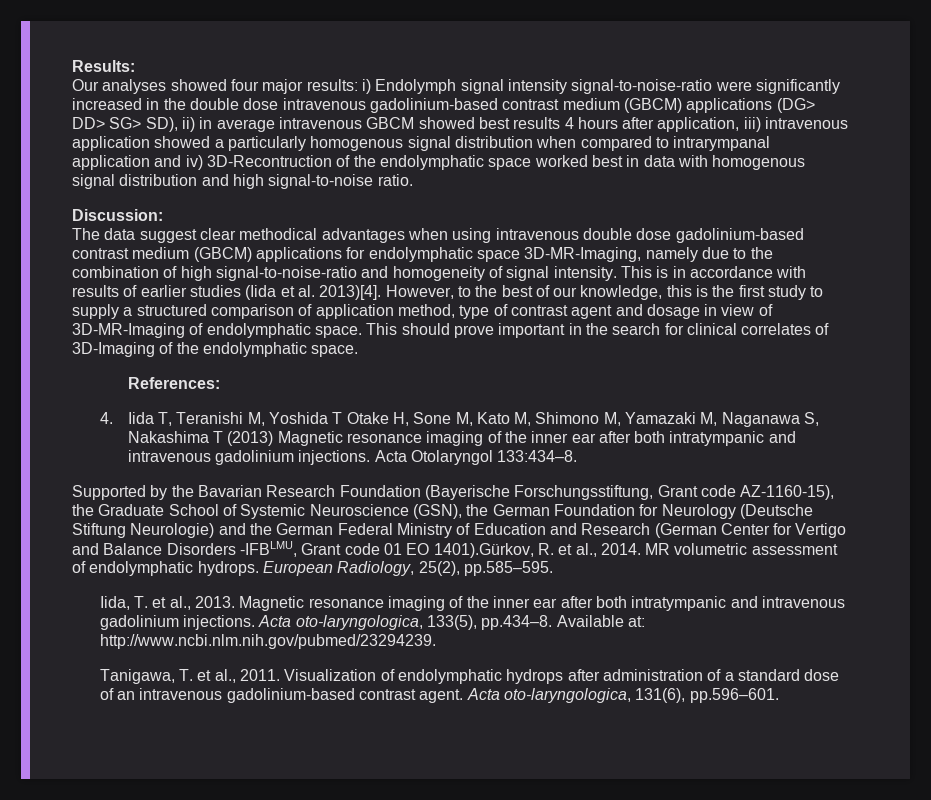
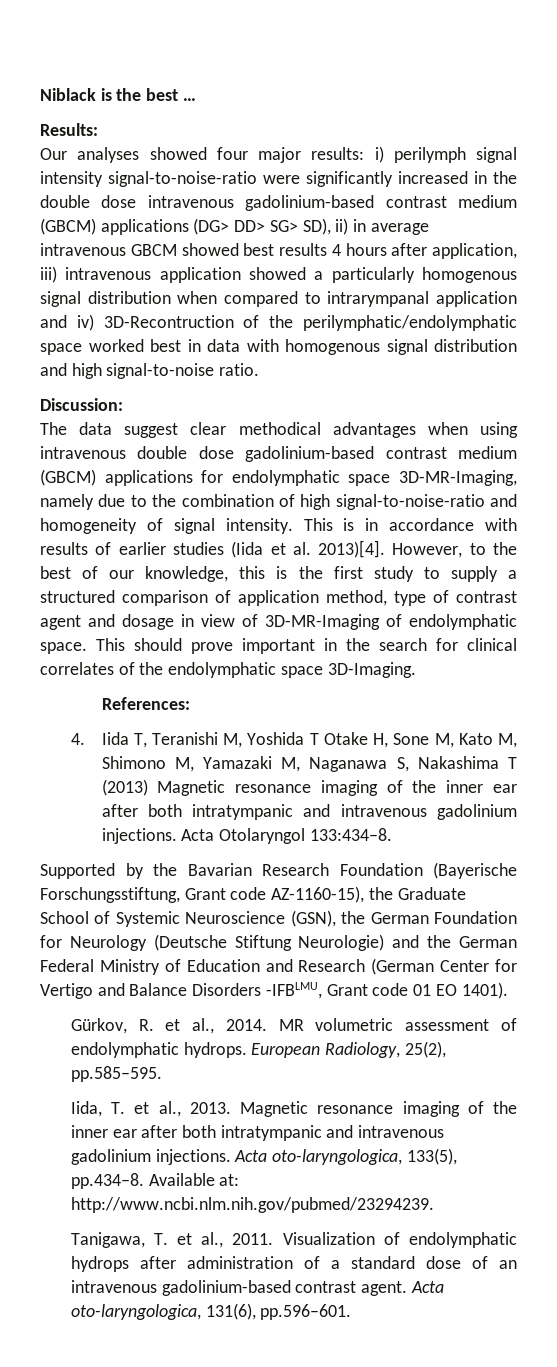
(72, 66) none -> [40,88,196,101] Niblack is the best … //
[375,79,457,94] Endolymph -> [393,147,466,163] perilymph
[379,155,484,170] endolymphatic -> [303,315,517,331] perilymphatic/endolymphatic
[72,342,359,357] 3D-Imaging of the endolymphatic space. -> [139,662,416,678] the endolymphatic space 3D-Imaging.
[433,543,534,558] 1401).Gürkov, -> [461,982,508,999] [70,1018,127,1034] 1401). // Gürkov,

